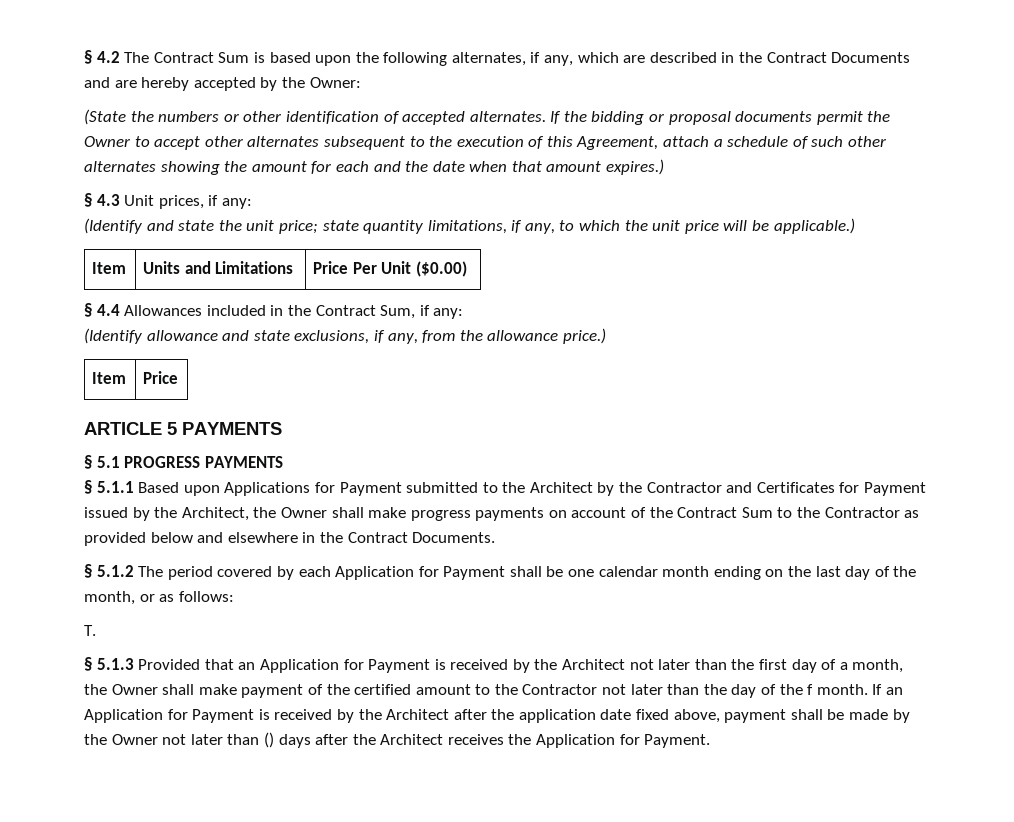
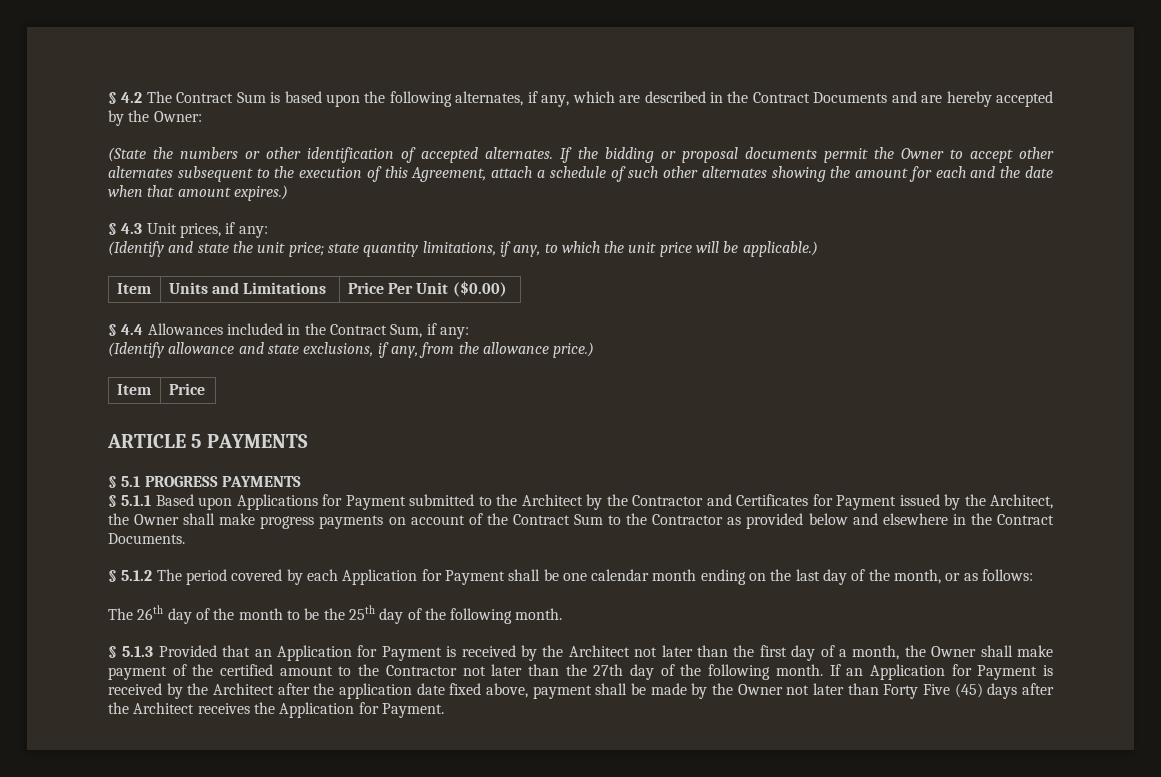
[84,625,96,636] T. -> [108,605,563,624] The 26th day of the month to be the 25th day of the following month.
[731,684,814,698] day of the f -> [593,664,771,680] 27th day of the following
[263,732,274,748] () -> [883,683,983,699] Forty Five (45)

